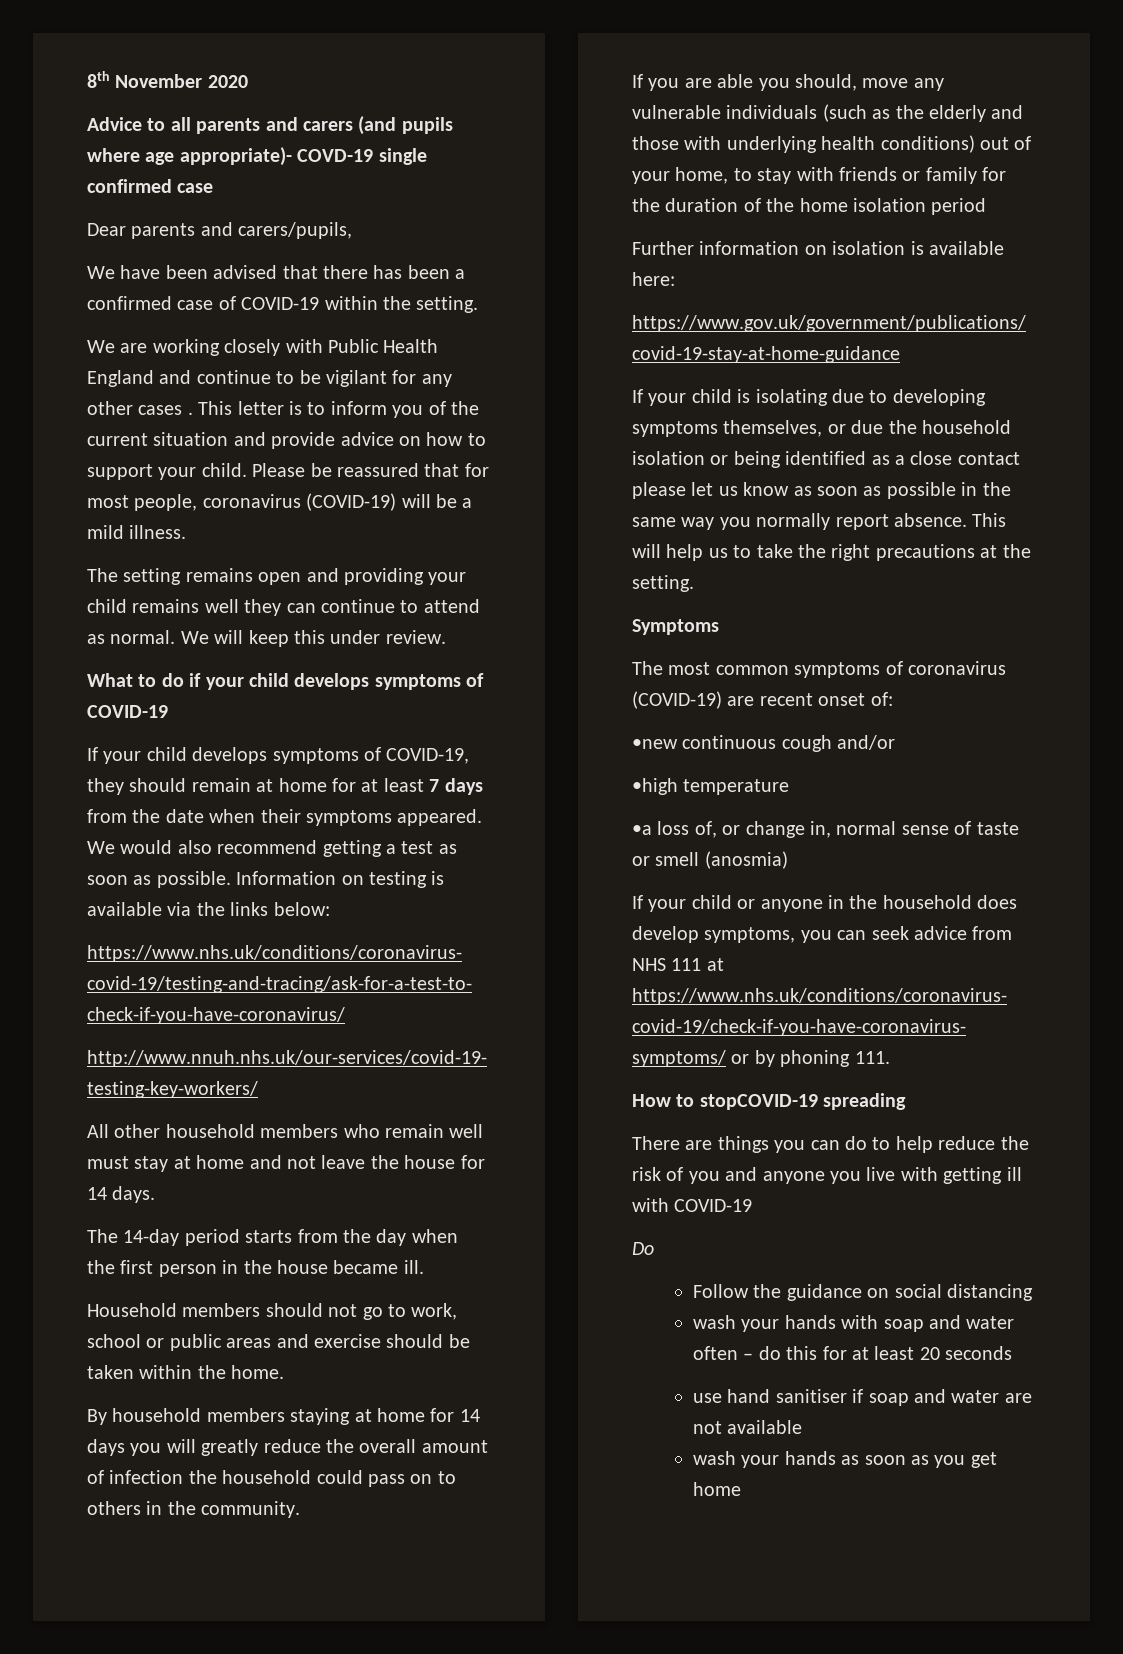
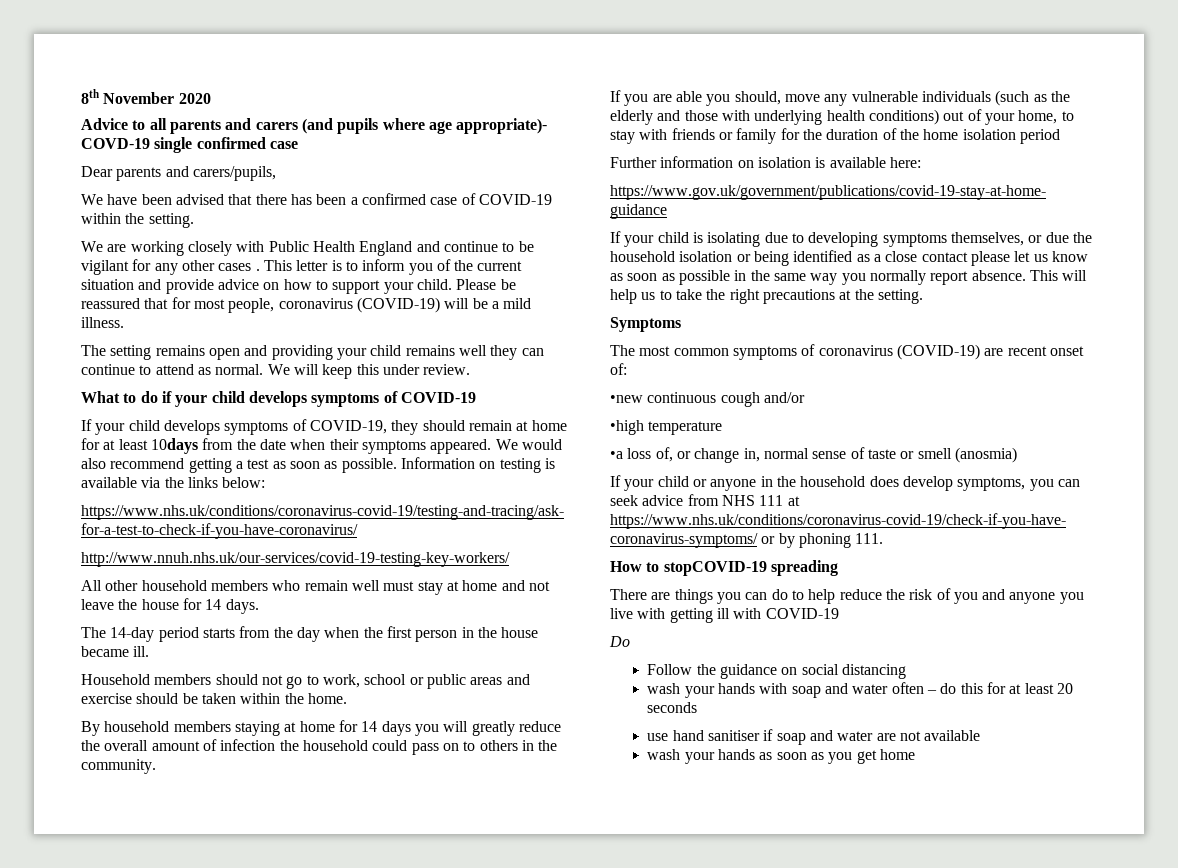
[429,778,483,795] 7 days -> [150,438,198,454] 10days

